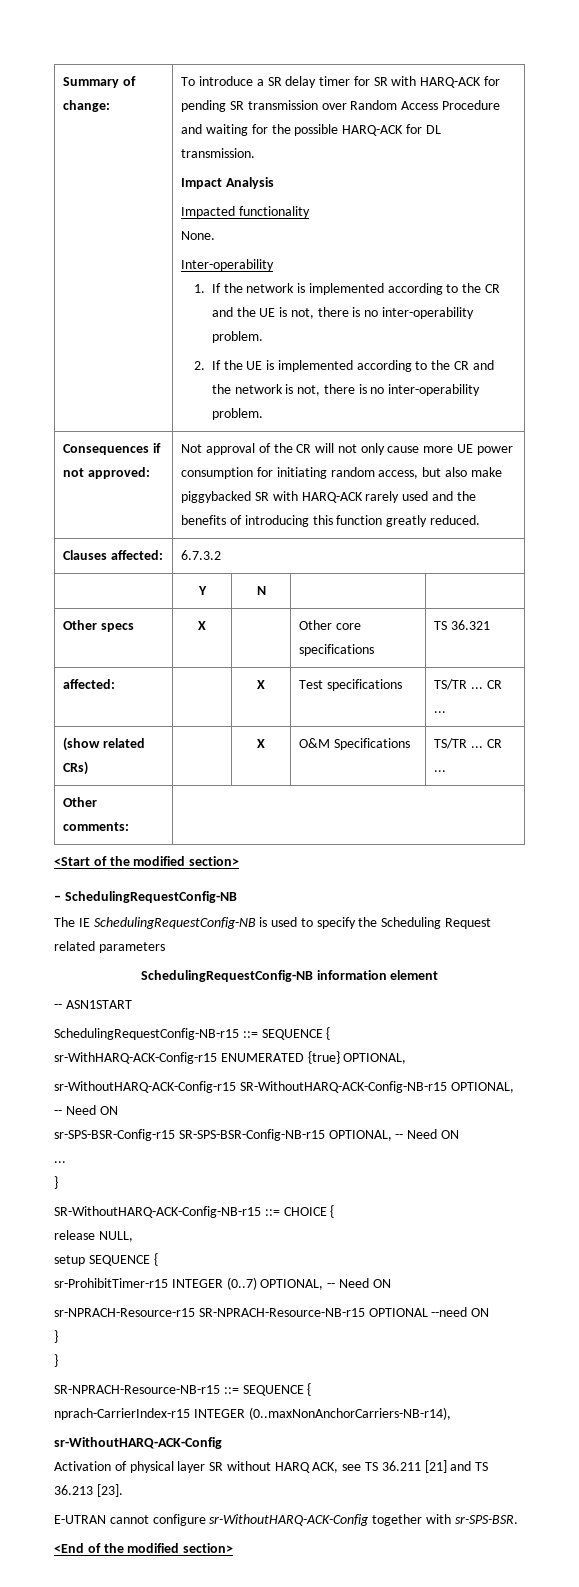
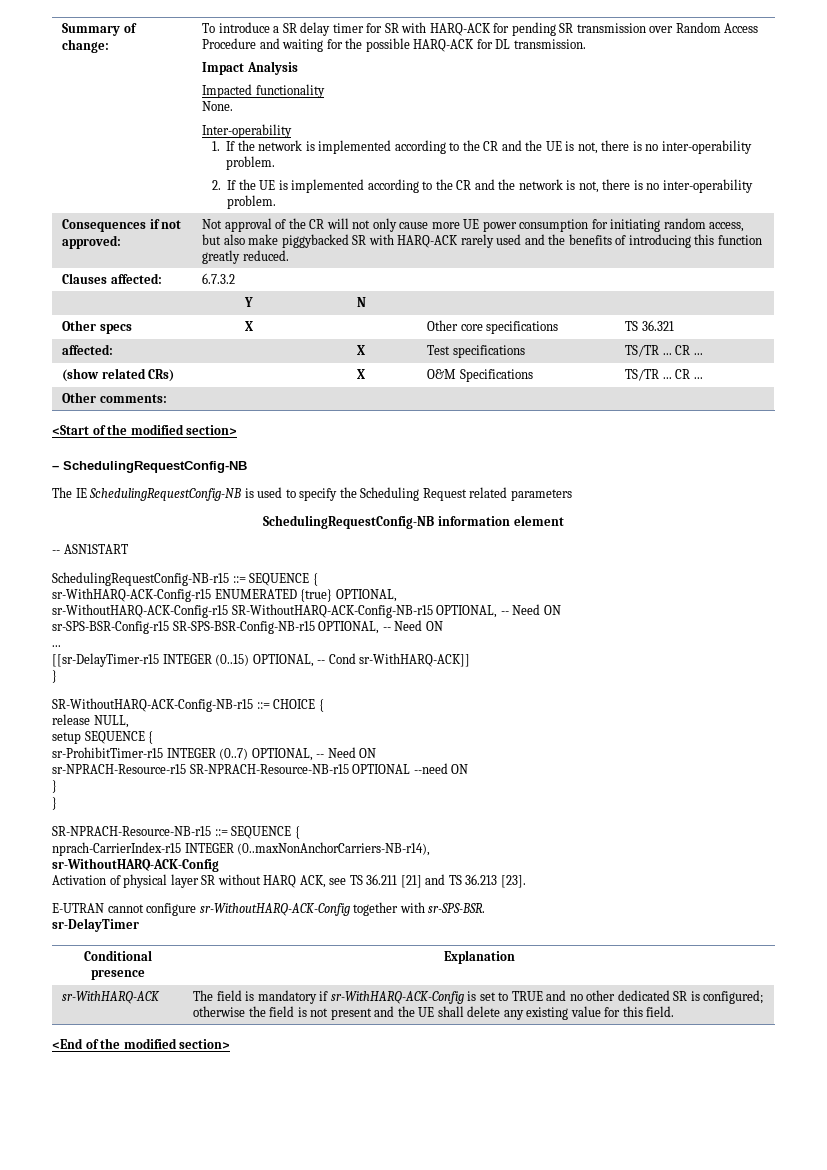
(66, 1162) none -> [52,653,471,667] // [[sr-DelayTimer-r15 INTEGER (0..15) OPTIONAL, -- Cond sr-WithHARQ-ACK]]
(518, 1519) none -> [52,918,139,932] [84,950,152,961] [91,970,145,980] [443,950,515,964] [62,991,161,1004] [193,990,764,1004] [193,1006,675,1020] // sr-DelayTimer // Conditional presence | Explanation // sr-WithHARQ-ACK | The field is mandatory if sr-WithHARQ-ACK-Config is set to TRUE and no other dedicated SR is configured; otherwise the field is not present and the UE shall delete any existing value for this field.

